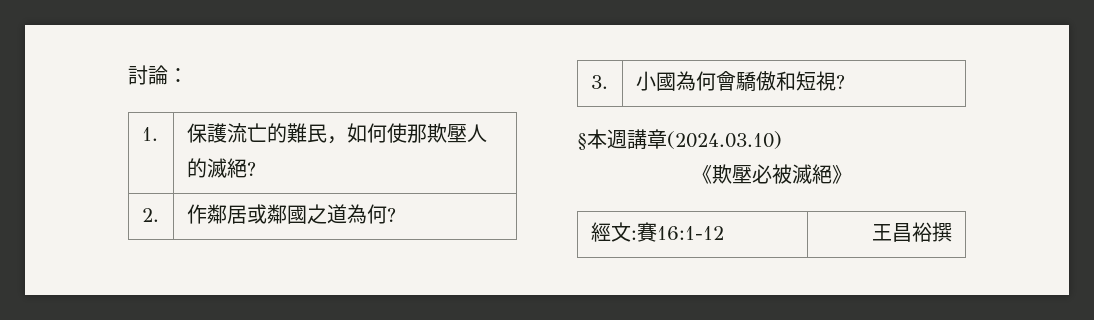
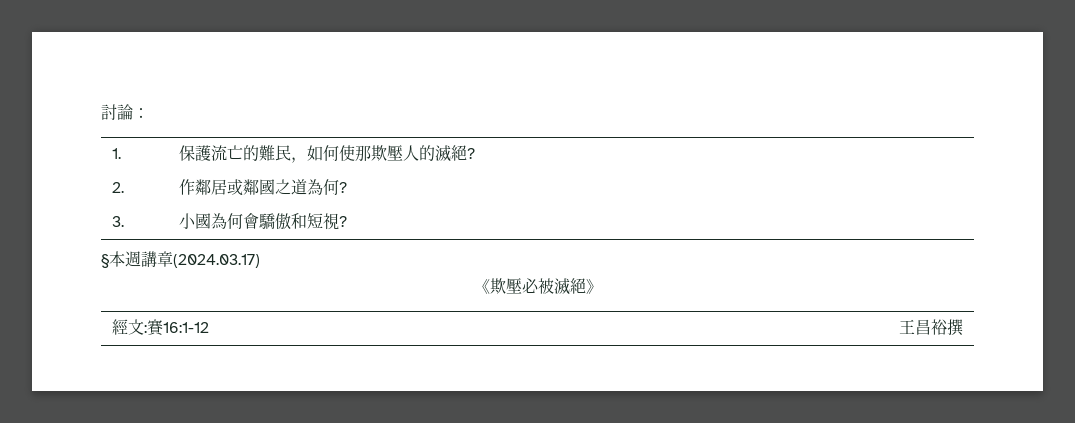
[667,131,782,149] (2024.03.10) -> [173,254,260,268] (2024.03.17)

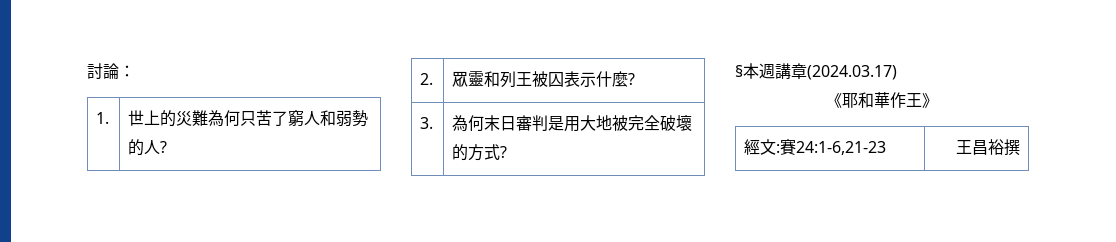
[178,145,475,163] [111,182,124,193] [178,179,347,196] [111,216,124,227] [178,213,339,230] 保護流亡的難民，如何使那欺壓人的滅絕? // 2. | 作鄰居或鄰國之道為何? // 3. | 小國為何會驕傲和短視 -> [128,110,369,127] [128,139,168,156] [420,73,434,85] [452,71,636,88] [420,117,434,129] [452,115,693,132] [452,144,501,161] 世上的災難為何只苦了窮人和弱勢的人? // 2. | 眾靈和列王被囚表示什麼? // 3. | 為何末日審判是用大地被完全破壞的方式
[489,278,586,295] 欺壓必被滅絕 -> [842,92,922,108] 耶和華作王
[162,322,209,333] 16:1-12 -> [796,141,887,155] 24:1-6,21-23

